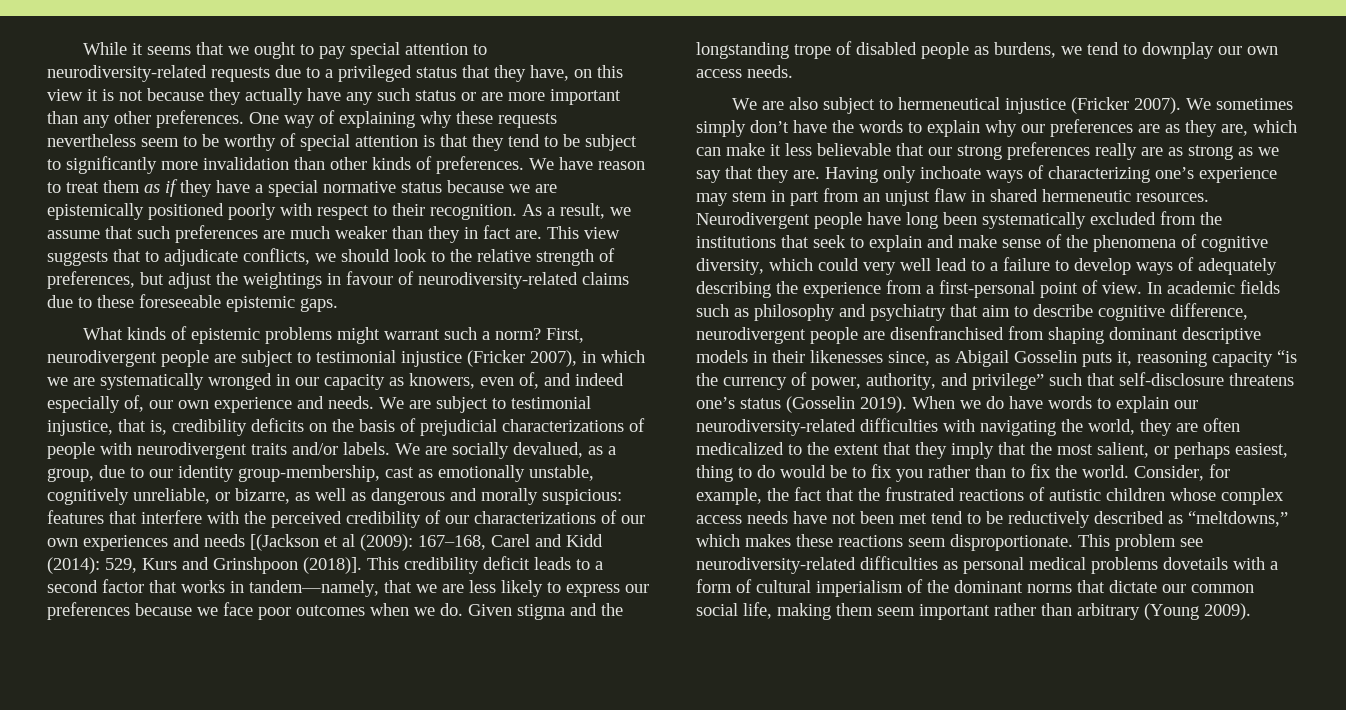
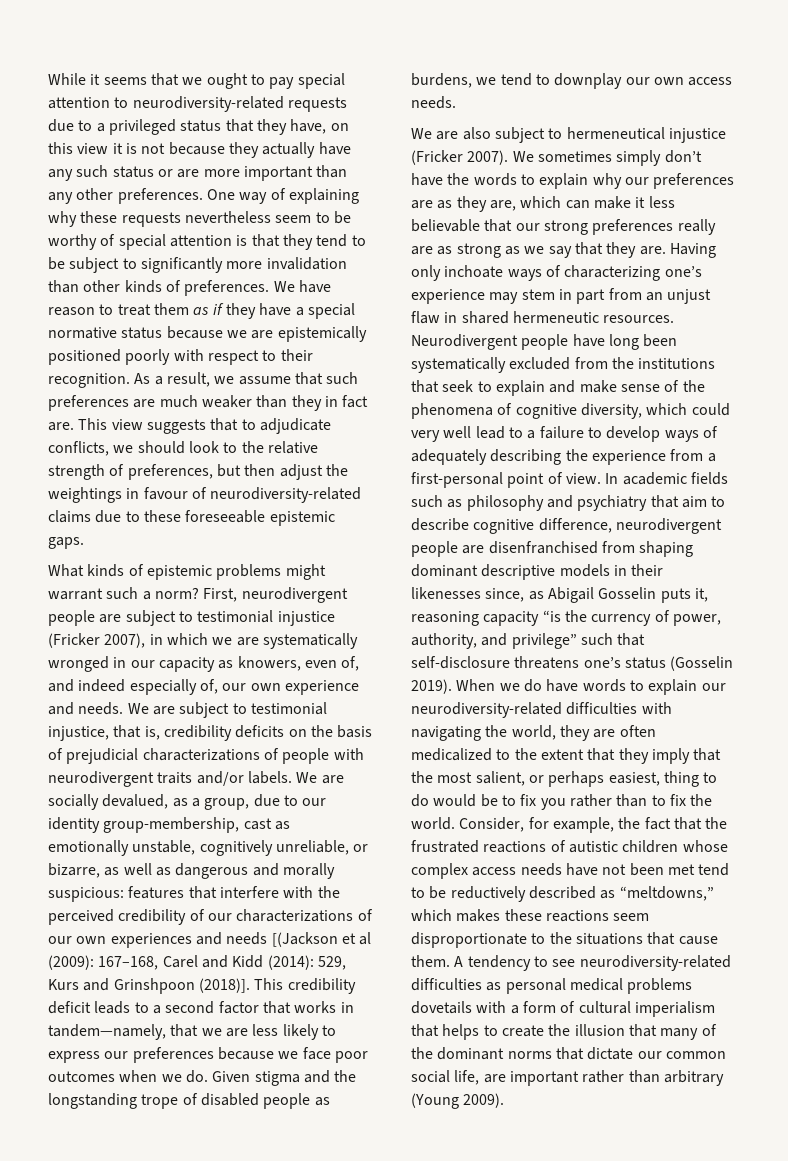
(164, 278) none -> [244,464,276,476] then
[950,534,1176,551] disproportionate. This problem -> [411,932,718,948] [411,955,548,971] disproportionate to the situations that cause them. A tendency to
(903, 588) none -> [411,1024,699,1040] that helps to create the illusion that many
[777,603,915,620] making them seem -> [483,1074,506,1083] are

